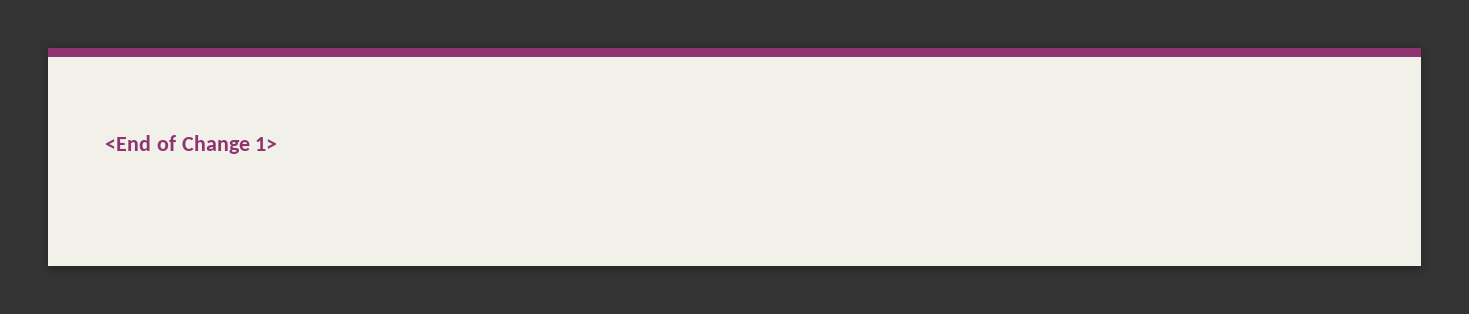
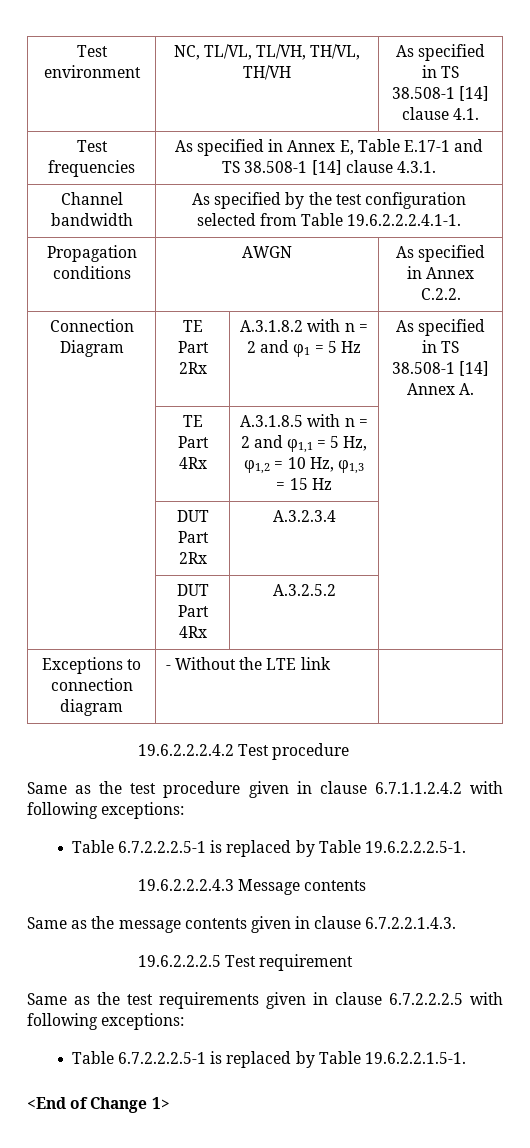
(105, 143) none -> [76,45,108,57] [43,65,141,78] [173,44,361,60] [243,65,291,80] [395,44,486,61] [421,65,460,78] [391,86,490,101] [401,107,480,120] [76,140,108,152] [48,160,135,177] [174,139,484,156] [222,160,436,175] [60,192,123,205] [50,213,133,226] [192,192,466,209] [196,213,462,226] [46,245,137,262] [52,266,131,279] [242,246,292,258] [395,245,486,262] [406,266,475,279] [420,288,461,300] [49,319,134,332] [59,340,124,357] [182,320,203,332] [177,341,209,353] [178,362,207,374] [240,319,368,332] [247,340,361,357] [395,319,486,336] [421,340,460,353] [391,361,490,376] [406,383,475,395] [182,415,203,427] [177,436,209,448] [178,457,207,469] [240,414,368,427] [240,435,368,453] [244,457,364,474] [276,478,332,490] [176,510,209,522] [177,531,209,543] [178,552,207,564] [272,510,336,522] [176,584,209,596] [177,605,209,617] [178,626,207,638] [272,584,336,596] [41,657,142,674] [50,678,133,691] [60,699,123,716] [165,657,331,670] [137,743,350,760] [27,781,503,798] [27,802,185,819] [71,840,466,857] [137,879,367,895] [27,916,457,933] [137,954,354,971] [27,992,503,1009] [27,1013,185,1030] [71,1051,466,1068] Test environment | NC, TL/VL, TL/VH, TH/VL, TH/VH | As specified in TS 38.508-1 [14] clause 4.1. // Test frequencies | As specified in Annex E, Table E.17-1 and TS 38.508-1 [14] clause 4.3.1. // Channel bandwidth | As specified by the test configuration selected from Table 19.6.2.2.2.4.1-1. // Propagation conditions | AWGN | As specified in Annex C.2.2. // Connection Diagram | TE Part 2Rx | A.3.1.8.2 with n = 2 and φ1 = 5 Hz | As specified in TS 38.508-1 [14] Annex A. // | TE Part 4Rx | A.3.1.8.5 with n = 2 and φ1,1 = 5 Hz, φ1,2 = 10 Hz, φ1,3 = 15 Hz | // | DUT Part 2Rx | A.3.2.3.4 | // | DUT Part 4Rx | A.3.2.5.2 | // Exceptions to connection diagram | - Without the LTE link | // 19.6.2.2.2.4.2 Test procedure // Same as the test procedure given in clause 6.7.1.1.2.4.2 with following exceptions: // Table 6.7.2.2.2.5-1 is replaced by Table 19.6.2.2.2.5-1. // 19.6.2.2.2.4.3 Message contents // Same as the message contents given in clause 6.7.2.2.1.4.3. // 19.6.2.2.2.5 Test requirement // Same as the test requirements given in clause 6.7.2.2.2.5 with following exceptions: // Table 6.7.2.2.2.5-1 is replaced by Table 19.6.2.2.1.5-1. //

